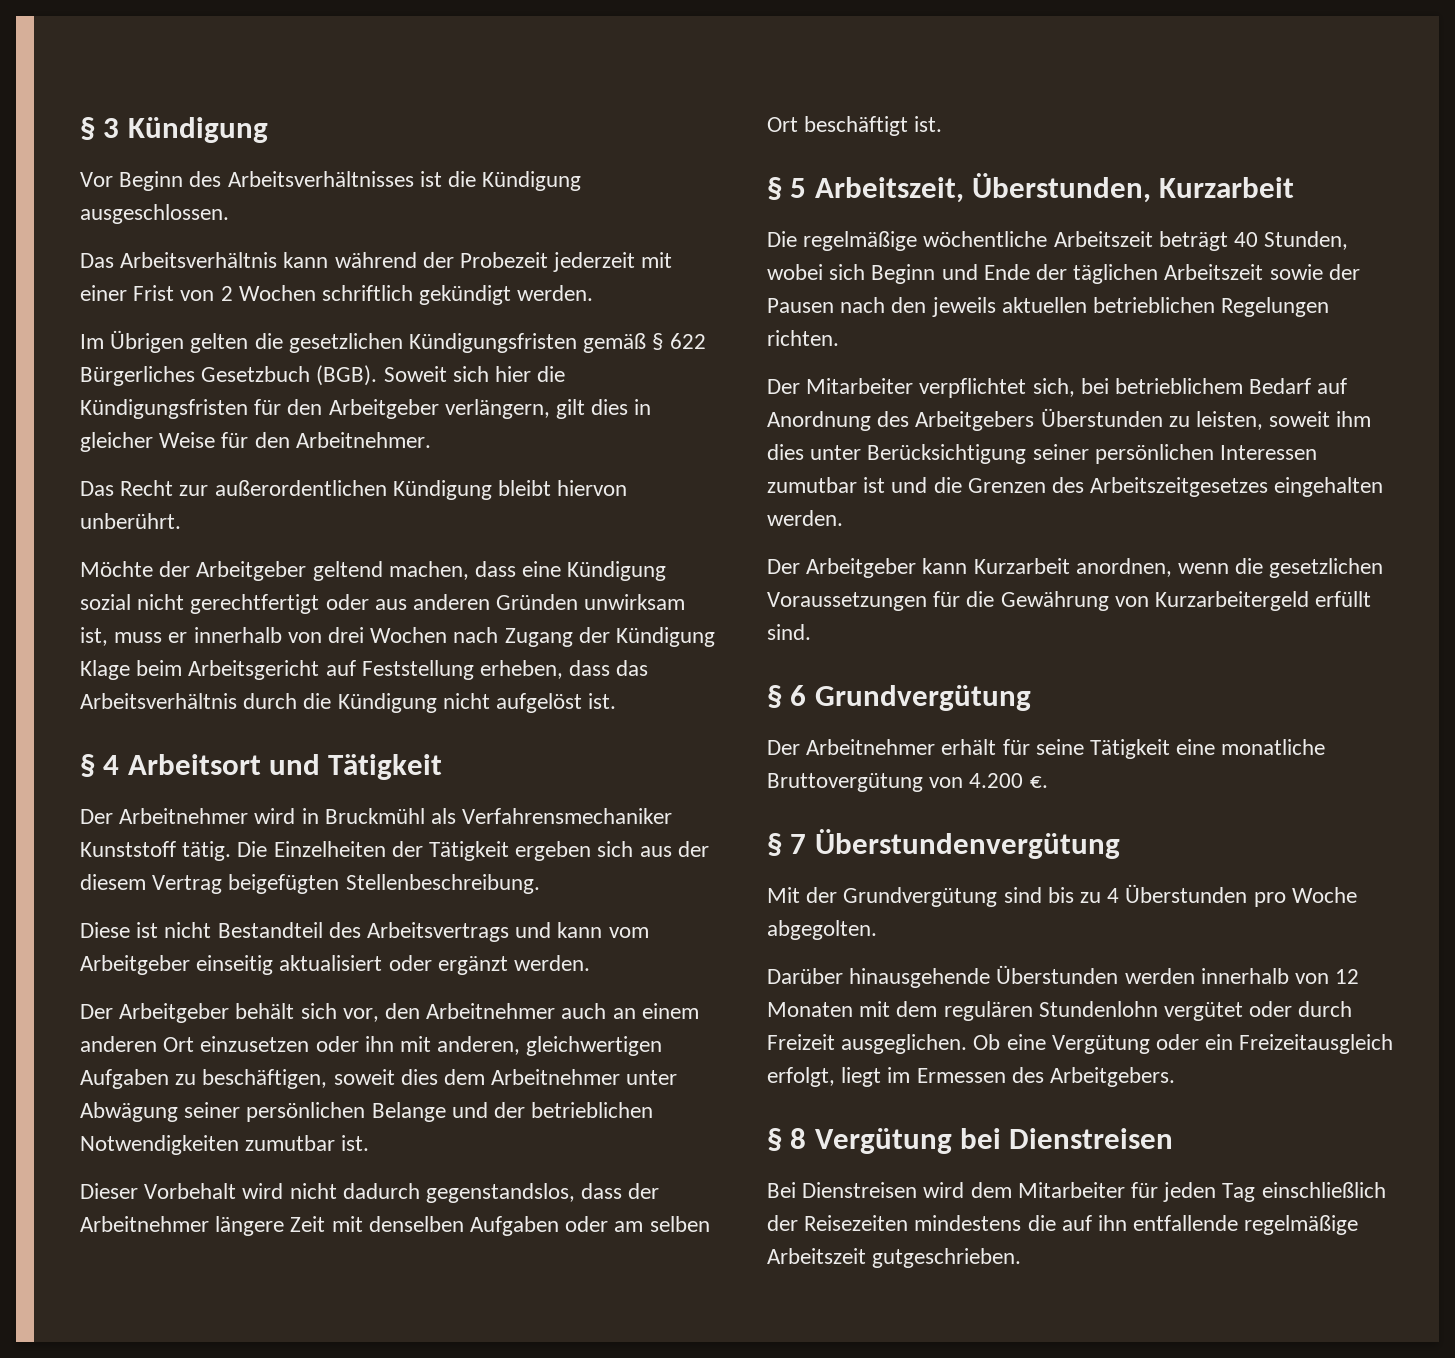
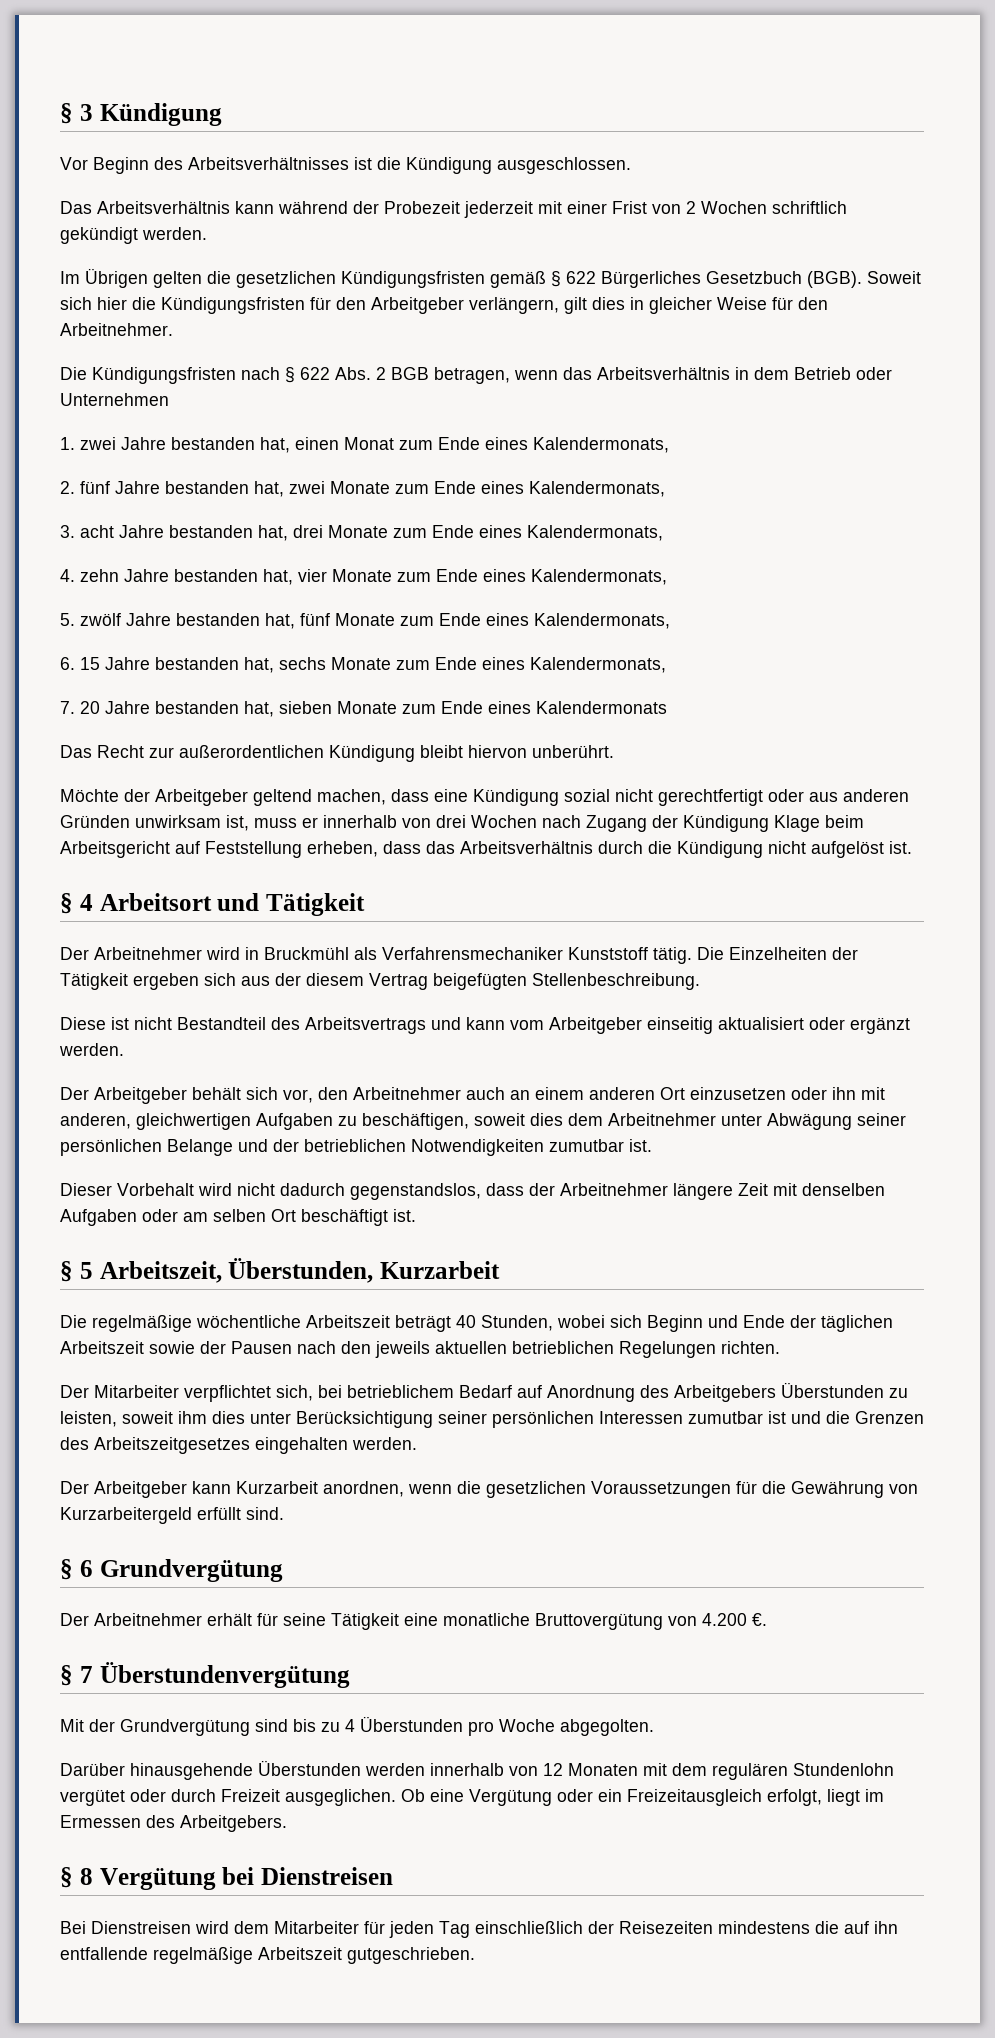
(431, 440) none -> [60,367,892,384] [60,393,169,406] [60,437,669,453] [60,481,665,497] [60,525,663,541] [60,569,667,585] [60,613,670,629] [60,657,666,673] [60,701,667,717] // Die Kündigungsfristen nach § 622 Abs. 2 BGB betragen, wenn das Arbeitsverhältnis in dem Betrieb oder Unternehmen // 1. zwei Jahre bestanden hat, einen Monat zum Ende eines Kalendermonats, // 2. fünf Jahre bestanden hat, zwei Monate zum Ende eines Kalendermonats, // 3. acht Jahre bestanden hat, drei Monate zum Ende eines Kalendermonats, // 4. zehn Jahre bestanden hat, vier Monate zum Ende eines Kalendermonats, // 5. zwölf Jahre bestanden hat, fünf Monate zum Ende eines Kalendermonats, // 6. 15 Jahre bestanden hat, sechs Monate zum Ende eines Kalendermonats, // 7. 20 Jahre bestanden hat, sieben Monate zum Ende eines Kalendermonats

